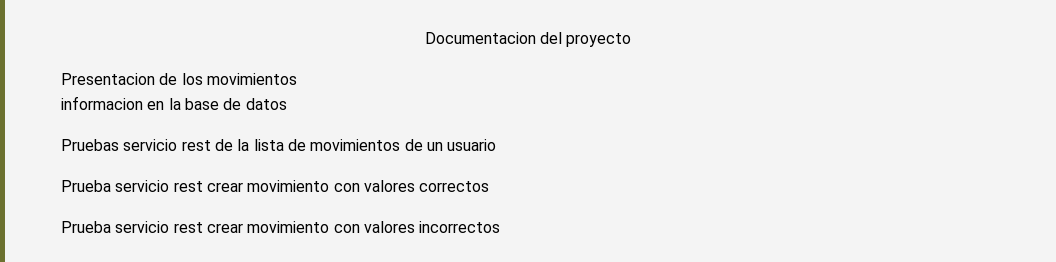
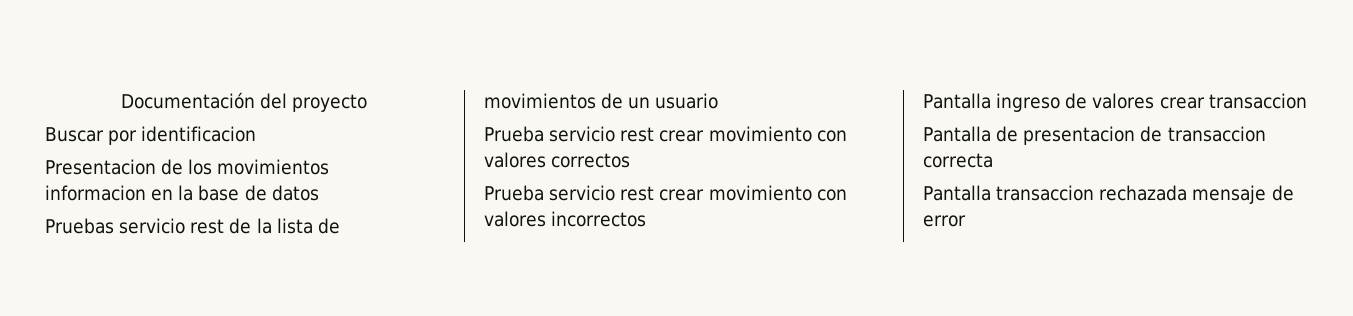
[424,32,536,44] Documentacion -> [120,92,255,109] Documentación
(632, 40) none -> [45,126,257,145] // Buscar por identificacion
(501, 227) none -> [923,93,1307,112] [923,126,1266,145] [923,153,993,168] [923,185,1294,204] [923,215,966,227] // Pantalla ingreso de valores crear transaccion // Pantalla de presentacion de transaccion correcta // Pantalla transaccion rechazada mensaje de error

